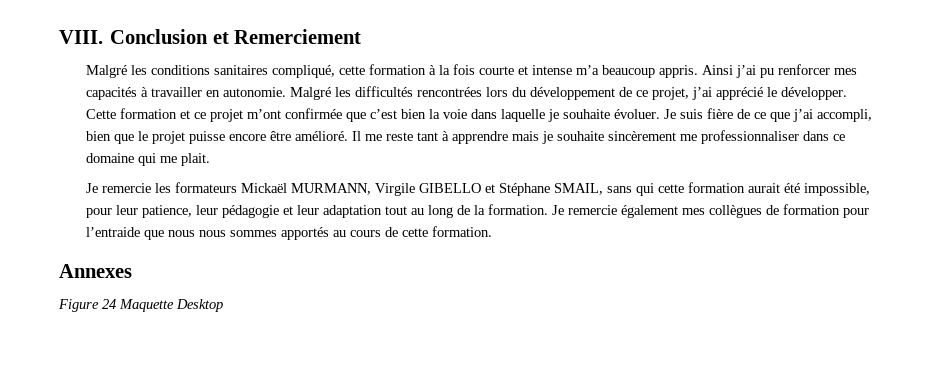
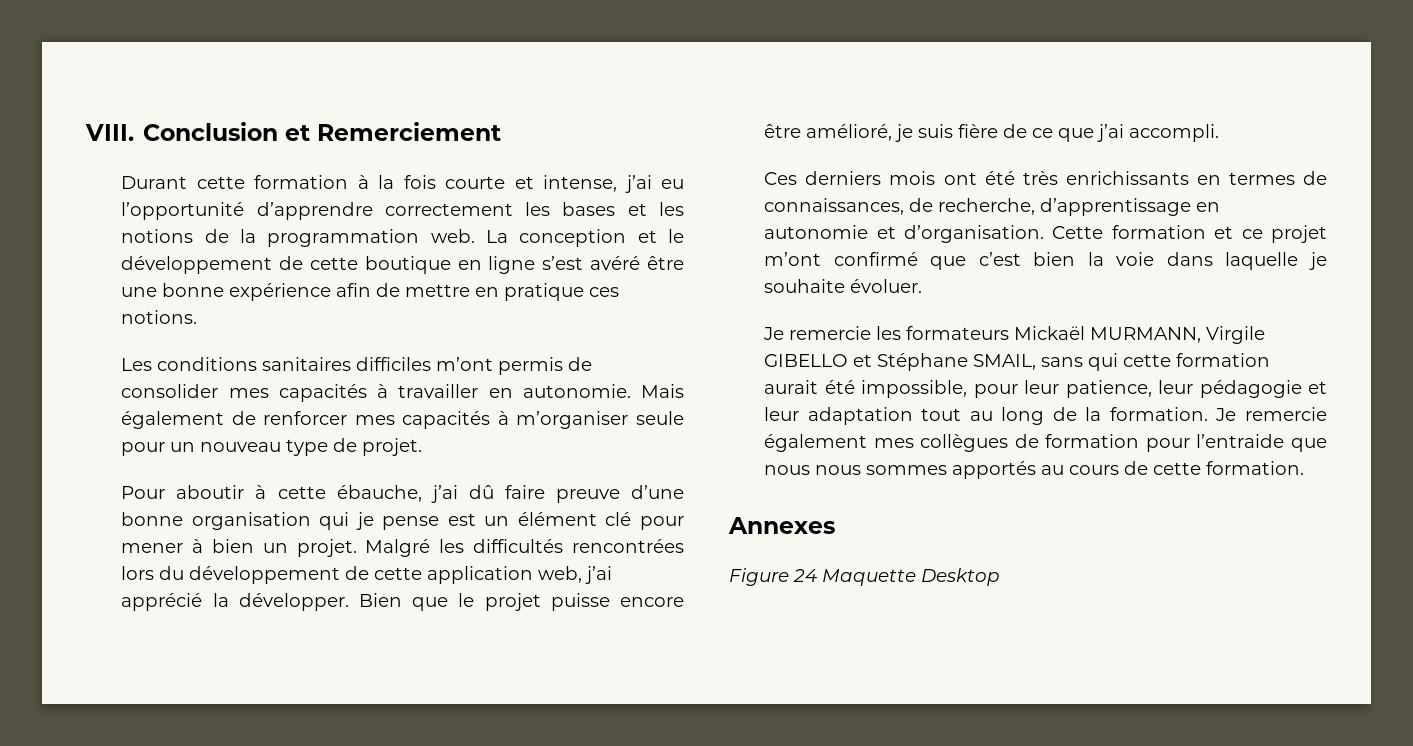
[85,65,335,78] Malgré les conditions sanitaires compliqué, -> [121,176,188,189] Durant
[531,64,830,78] intense m’a beaucoup appris. Ainsi j’ai pu renforcer -> [543,175,684,193] [121,202,684,220] [121,229,684,247] [121,256,684,274] [121,283,620,301] [121,310,198,324] [121,357,593,375] [121,384,219,398] intense, j’ai eu l’opportunité d’apprendre correctement les bases et les notions de la programmation web. La conception et le développement de cette boutique en ligne s’est avéré être une bonne expérience afin de mettre en pratique ces notions. // Les conditions sanitaires difficiles m’ont permis de consolider
(286, 92) none -> [641,384,685,398] [121,411,684,429] [121,438,423,456] [121,485,684,503] [121,512,684,530] [121,539,357,557] Mais également de renforcer mes capacités à m’organiser seule pour un nouveau type de projet. // Pour aboutir à cette ébauche, j’ai dû faire preuve d’une bonne organisation qui je pense est un élément clé pour mener à bien un projet.
[635,87,847,100] ce projet, j’ai apprécié le développer. -> [374,566,613,584] [121,593,684,611] [764,124,1220,142] [764,171,1327,185] [764,198,1221,216] [764,225,1045,243] cette application web, j’ai apprécié la développer. Bien que le projet puisse encore être amélioré, je suis fière de ce que j’ai accompli. // Ces derniers mois ont été très enrichissants en termes de connaissances, de recherche, d’apprentissage en autonomie et d’organisation.
[284,108,342,119] confirmée -> [833,252,918,266] confirmé
[663,108,872,122] [85,130,845,144] [85,153,210,166] Je suis fière de ce que j’ai accompli, bien que le projet puisse encore être amélioré. Il me reste tant à apprendre mais je souhaite sincèrement me professionnaliser dans ce domaine qui me plait. -> (923, 286) none

